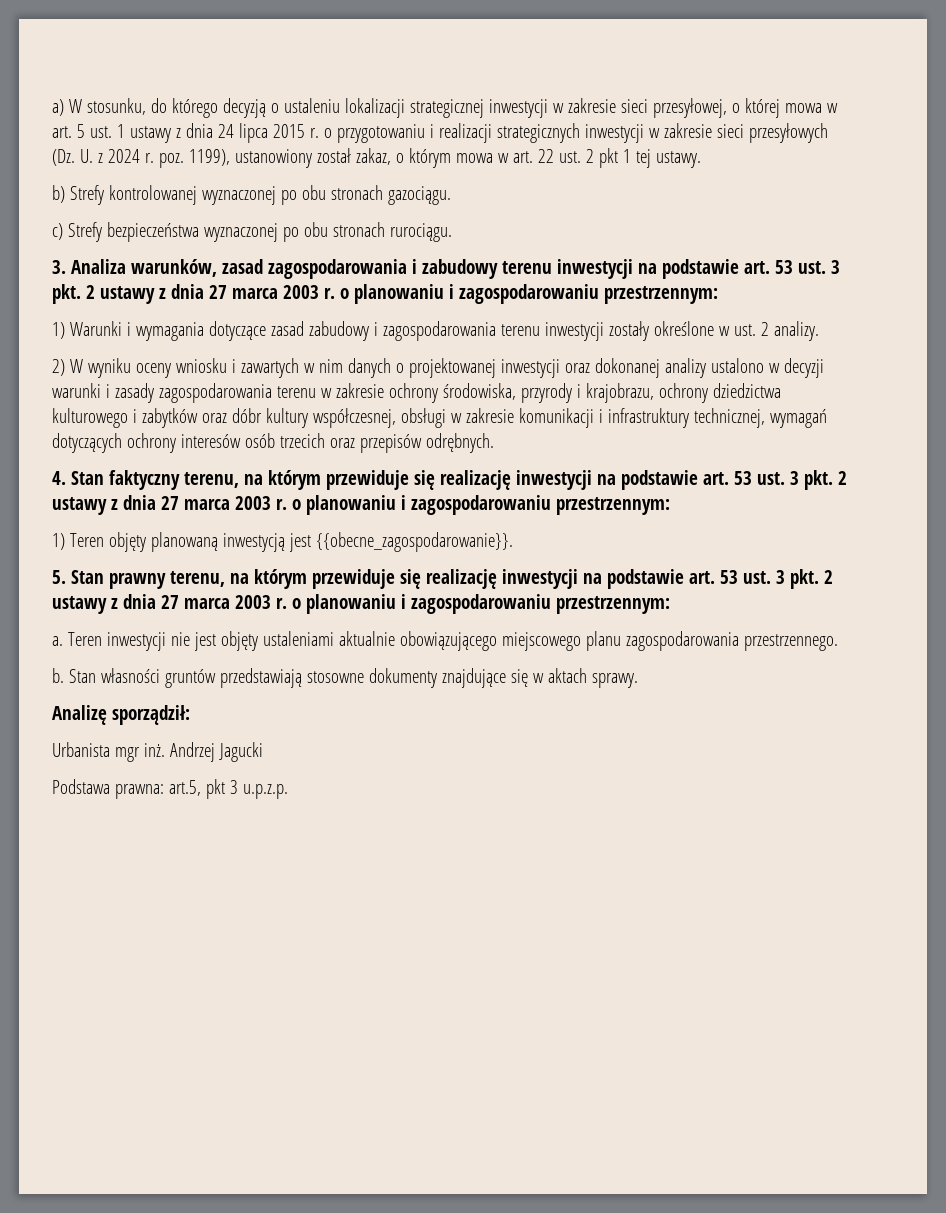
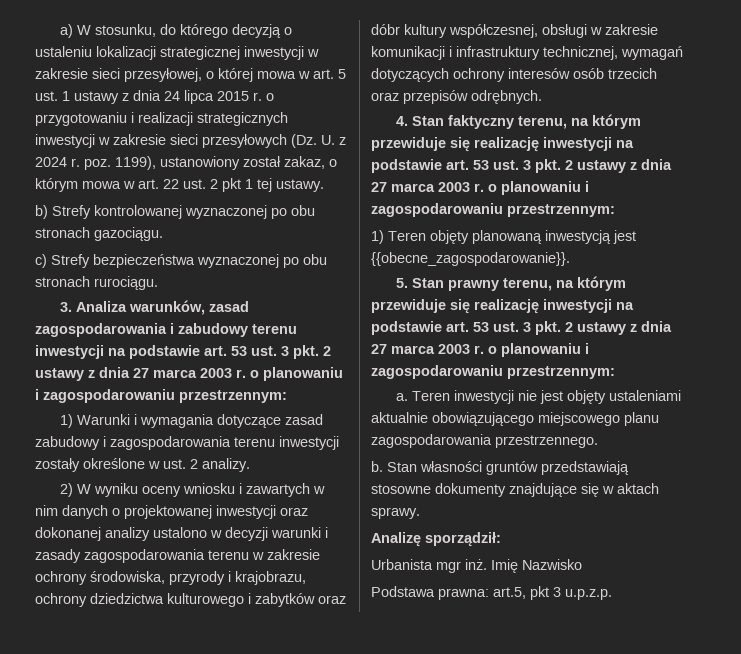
[169,742,263,762] Andrzej Jagucki -> [491,559,582,573] Imię Nazwisko

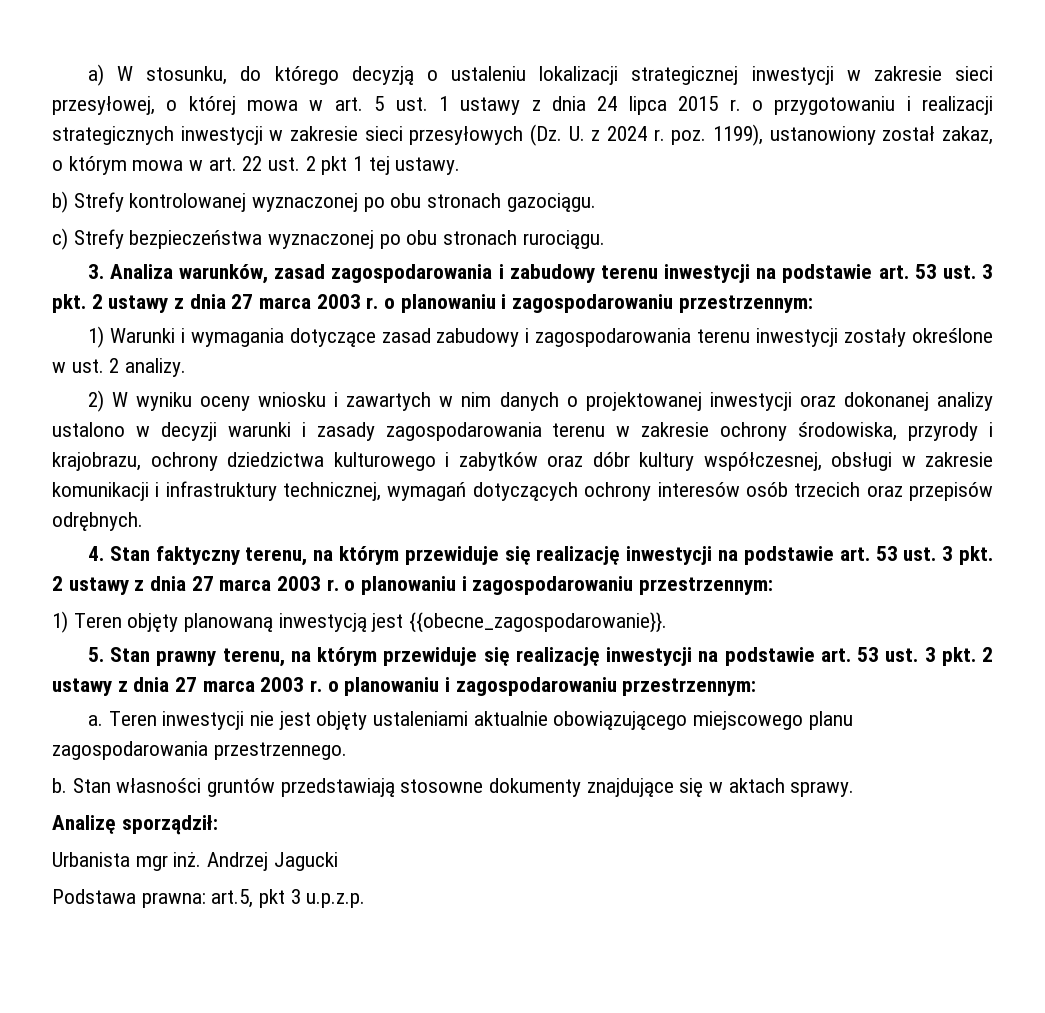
[491,559,582,573] Imię Nazwisko -> [207,852,338,871] Andrzej Jagucki

